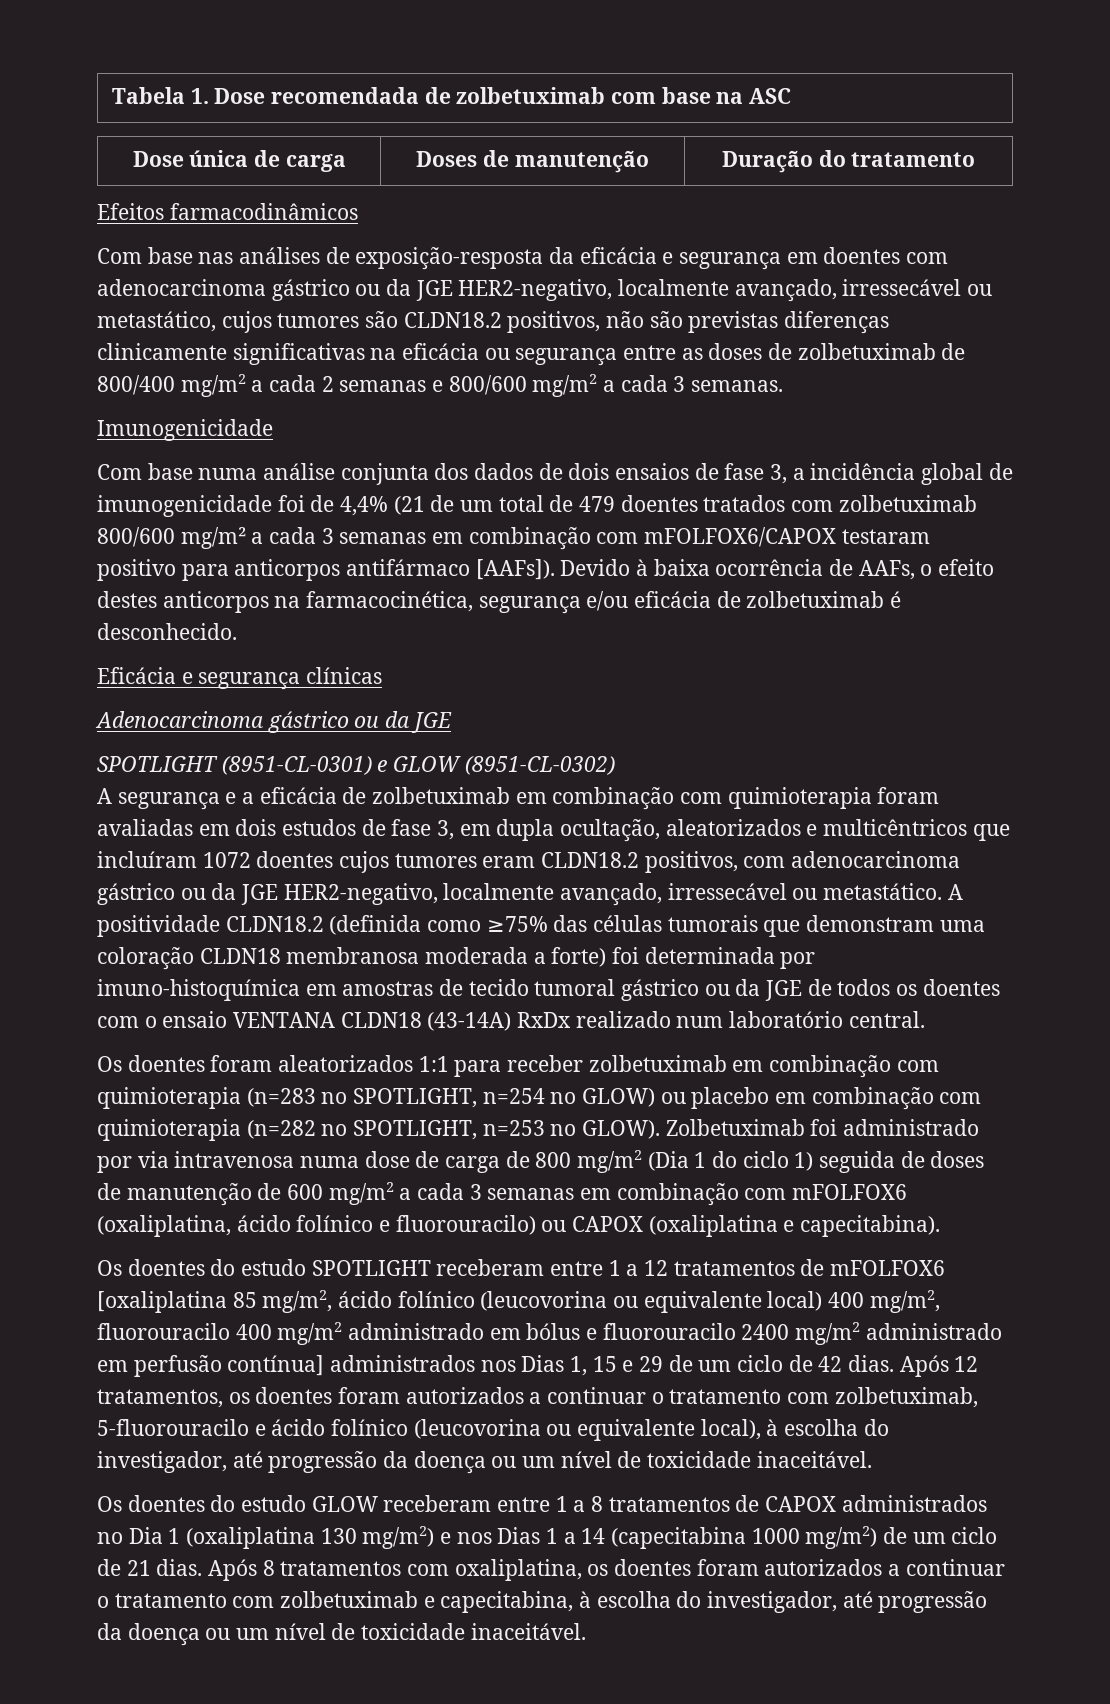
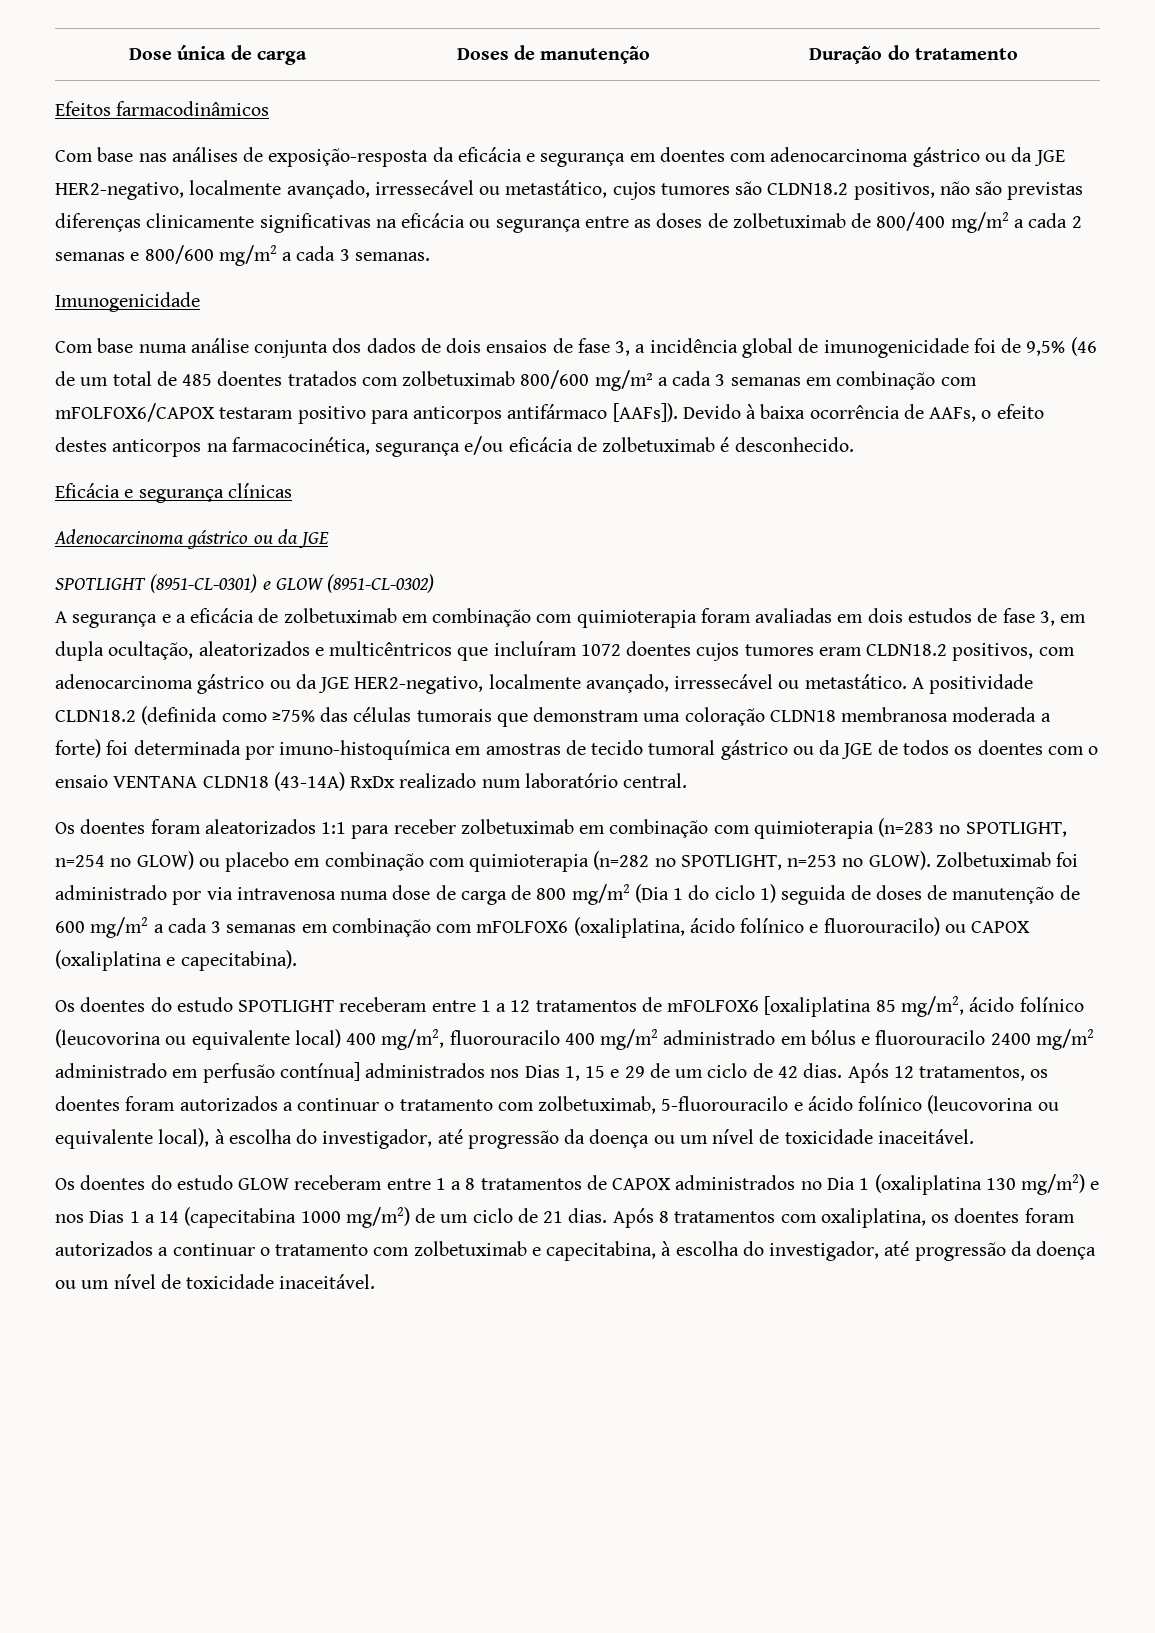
[111,87,791,104] Tabela 1. Dose recomendada de zolbetuximab com base na ASC // -> (129, 54) none
[340,496,425,516] 4,4% (21 -> [1026,337,1097,356] 9,5% (46
[579,496,616,512] 479 -> [182,374,213,386] 485

